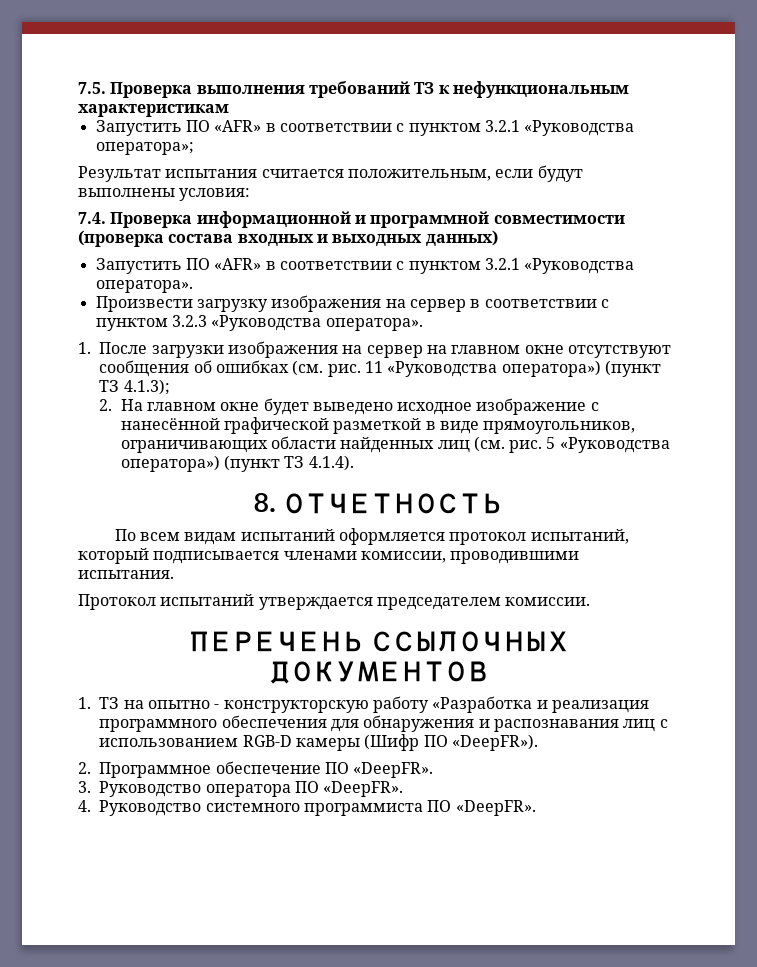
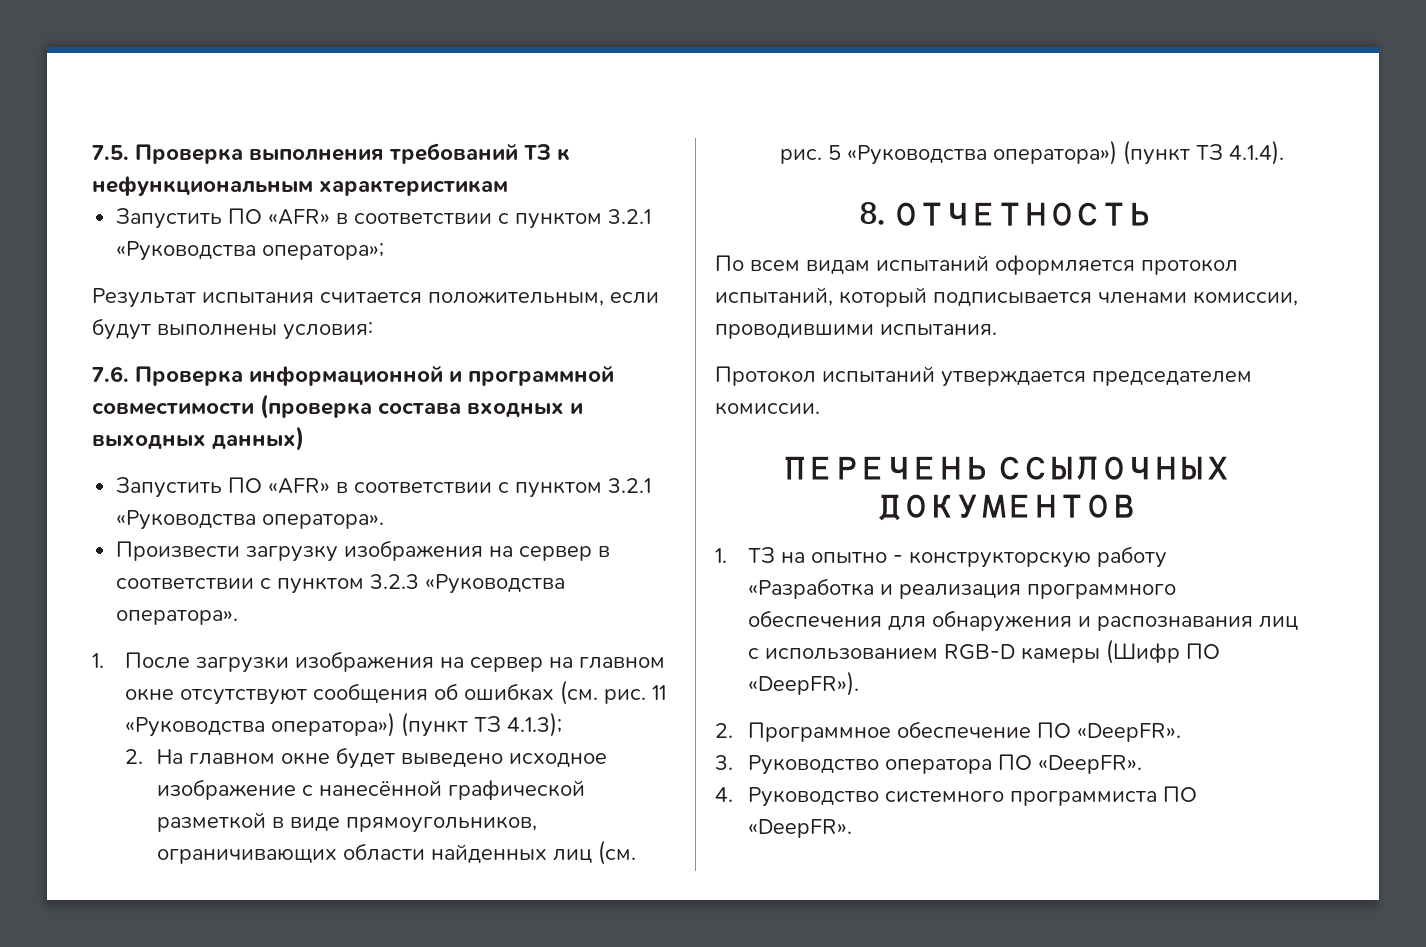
[78,212,106,224] 7.4. -> [92,366,129,382] 7.6.

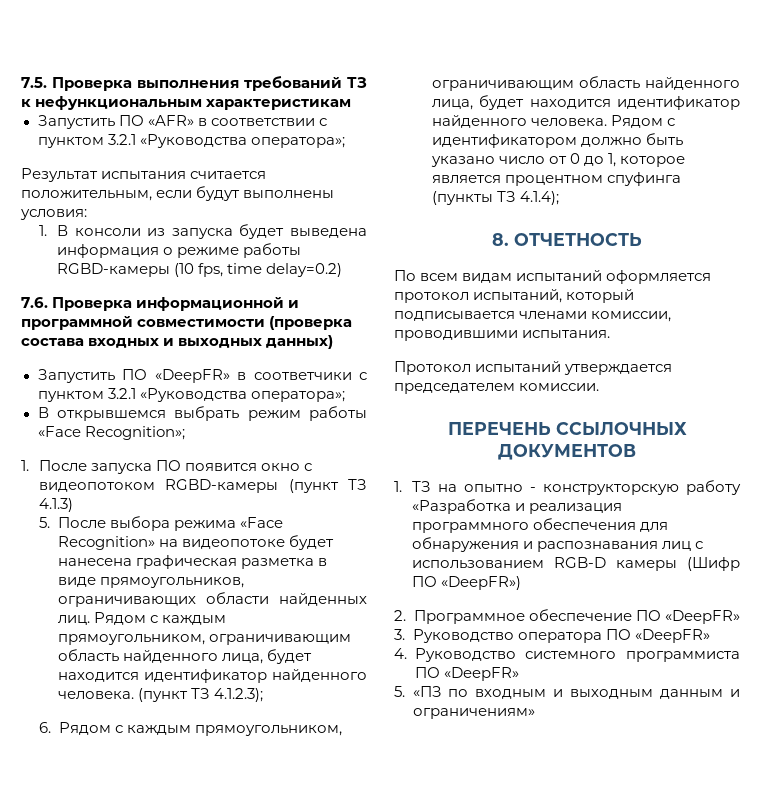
(373, 331) none -> [39,224,367,239] [57,243,302,258] [57,263,343,277] // 1. В консоли из запуска будет выведена информация о режиме работы RGBD-камеры (10 fps, time delay=0.2)
[268,478,652,498] [116,510,385,530] [116,540,611,562] [116,574,566,594] [116,610,239,625] [92,651,665,673] [124,680,666,705] [124,712,562,737] [124,747,608,769] [157,779,586,800] [157,812,267,832] «AFR» в соответствии с пунктом 3.2.1 «Руководства оператора». // Произвести загрузку изображения на сервер в соответствии с пунктом 3.2.3 «Руководства оператора». // 1. После загрузки изображения на сервер на главном окне отсутствуют сообщения об ошибках (см. рис. 11 «Руководства оператора») (пункт ТЗ 4.1.3); // 2. На главном окне будет выведено исходное изображение с нанесённой графической разметкой -> [154,369,367,383] [37,388,345,402] [37,406,367,421] [37,426,185,440] [21,460,313,474] [39,479,368,493] [39,498,74,512] [39,516,283,531] [57,535,334,550] [57,555,314,569] «DeepFR» в соответчики с пунктом 3.2.1 «Руководства оператора»; // В открывшемся выбрать режим работы «Face Recognition»; // 1. После запуска ПО появится окно с видеопотоком RGBD-камеры (пункт ТЗ 4.1.3) // 5. После выбора режима «Face Recognition» на видеопотоке будет нанесена графическая разметка
[552,840,637,865] [780,140,1285,165] лиц (см. рис. 5 «Руководства оператора») (пункт ТЗ 4.1.4). -> [57,612,226,625] [57,634,351,645] [57,649,312,664] [57,669,367,683] [57,688,263,702] [39,722,342,736] [431,76,740,91] [431,95,740,110] [431,115,675,128] [431,133,683,148] [430,153,685,167] [431,172,681,186] [431,191,559,205] лиц. Рядом с каждым прямоугольником, ограничивающим область найденного лица, будет находится идентификатор найденного человека. (пункт ТЗ 4.1.2.3); // 6. Рядом с каждым прямоугольником, ограничивающим область найденного лица, будет находится идентификатор найденного человека. Рядом с идентификатором должно быть указано число от 0 до 1, которое является процентном спуфинга (пункты ТЗ 4.1.4);
[747,671,859,696] «DeepFR»). -> [441,576,522,590] «DeepFR»)
[1076,723,1181,742] «DeepFR». -> [664,610,740,624] «DeepFR»
[1037,755,1142,774] «DeepFR». -> [634,629,710,643] «DeepFR»
[747,819,852,838] «DeepFR». -> [443,667,519,681] [394,686,740,699] [412,708,535,719] «DeepFR» // 5. «ПЗ по входным и выходным данным и ограничениям»

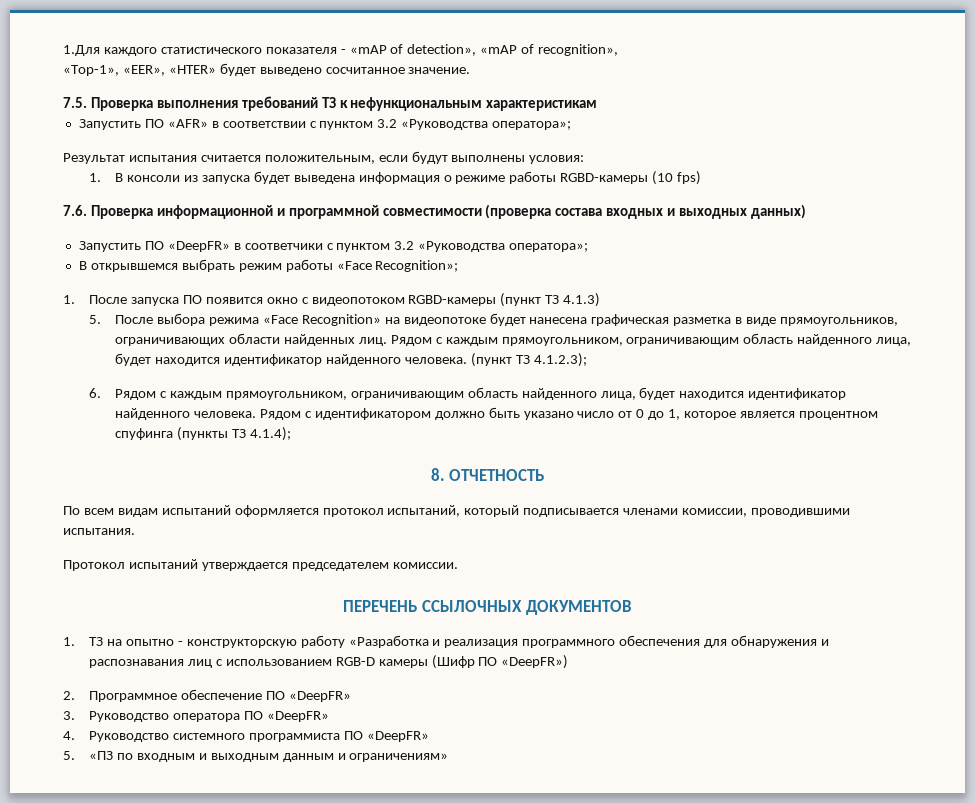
(21, 82) none -> [63,44,619,56] [63,63,471,76] 1.Для каждого статистического показателя - «mAP of detection», «mAP of recognition», // «Top-1», «EER», «HTER» будет выведено сосчитанное значение. //
[107,134,136,145] 3.2.1 -> [377,119,398,128] 3.2
[198,263,343,277] fps, time delay=0.2) -> [677,171,702,185] fps)
[107,388,136,399] 3.2.1 -> [394,241,415,250] 3.2

